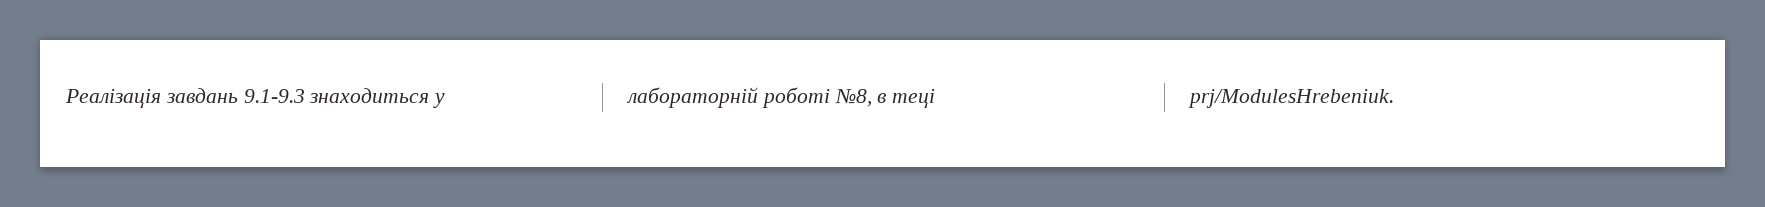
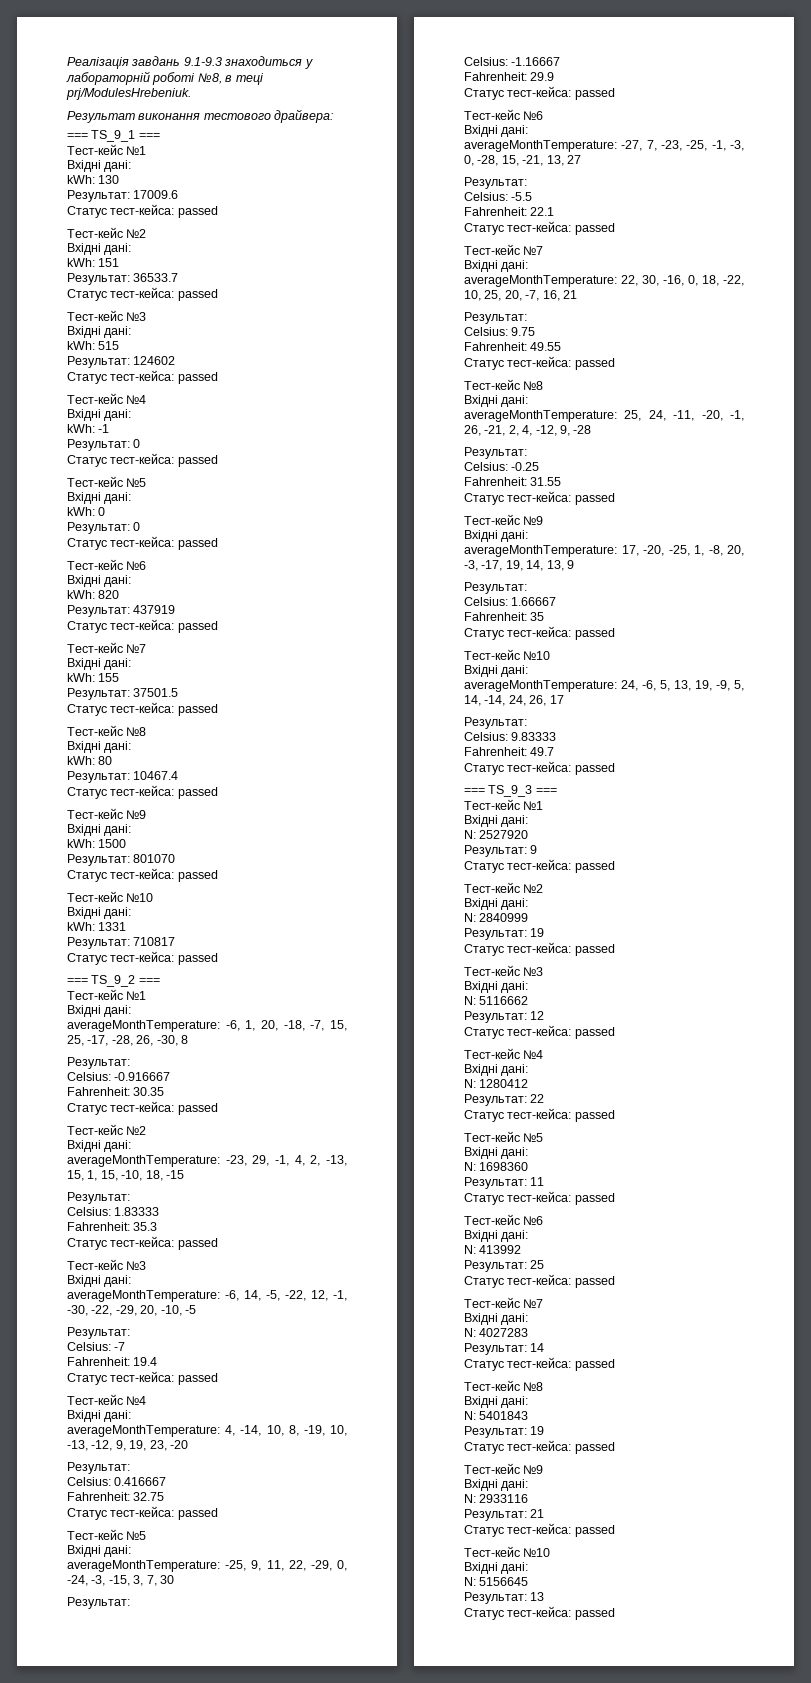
(1394, 98) none -> [67,109,334,123] [67,130,160,142] [67,144,147,155] [67,160,132,172] [67,175,120,184] [67,190,179,202] [67,204,218,218] [67,227,147,238] [67,243,132,255] [67,258,120,267] [67,273,179,285] [67,287,218,301] [67,310,147,321] [67,326,132,338] [67,341,120,350] [67,356,176,368] [67,370,218,384] [67,393,147,404] [67,409,132,421] [67,424,110,433] [67,439,141,451] [67,453,218,467] [67,476,147,487] [67,492,132,504] [67,507,106,516] [67,522,141,534] [67,536,218,550] [67,559,147,570] [67,575,132,587] [67,590,120,599] [67,605,176,617] [67,619,218,633] [67,642,147,653] [67,658,132,670] [67,673,120,682] [67,688,179,700] [67,702,218,716] [67,725,147,736] [67,741,132,753] [67,756,113,765] [67,771,179,783] [67,785,218,799] [67,808,147,819] [67,824,132,836] [67,839,127,848] [67,854,176,866] [67,868,218,882] [67,891,154,902] [67,907,132,919] [67,922,127,931] [67,937,176,949] [67,951,218,965] [67,975,160,987] [67,989,147,1000] [67,1005,132,1017] [67,1020,347,1032] [67,1035,188,1046] [67,1057,130,1069] [67,1072,171,1081] [67,1087,165,1096] [67,1101,218,1115] [67,1124,147,1135] [67,1140,132,1152] [67,1155,347,1167] [67,1170,184,1181] [67,1192,130,1204] [67,1207,160,1216] [67,1222,158,1231] [67,1236,218,1250] [67,1259,147,1270] [67,1275,132,1287] [67,1290,347,1302] [67,1305,196,1316] [67,1327,130,1339] [67,1342,126,1351] [67,1357,158,1366] [67,1371,218,1385] [67,1394,147,1405] [67,1410,132,1422] [67,1425,347,1437] [67,1440,188,1451] [67,1462,130,1474] [67,1477,167,1486] [67,1492,165,1501] [67,1506,218,1520] [67,1529,147,1540] [67,1545,132,1557] [67,1560,347,1572] [67,1575,174,1586] [67,1597,130,1609] [464,57,561,66] [464,72,555,81] [464,86,615,100] [464,109,544,120] [464,125,529,137] [464,140,744,152] [464,155,581,166] [464,177,527,189] [464,192,533,201] [464,207,555,216] [464,221,615,235] [464,244,544,255] [464,260,529,272] [464,275,744,287] [464,290,577,301] [464,312,527,324] [464,327,536,336] [464,342,562,351] [464,356,615,370] [464,379,544,390] [464,395,529,407] [464,410,744,422] [464,425,592,436] [464,447,527,459] [464,462,540,471] [464,477,562,486] [464,491,615,505] [464,514,544,525] [464,530,529,542] [464,545,744,557] [464,560,574,571] [464,582,527,594] [464,597,557,606] [464,612,545,621] [464,626,615,640] [464,649,551,660] [464,665,529,677] [464,680,744,692] [464,695,564,706] [464,717,527,729] [464,732,557,741] [464,747,555,756] [464,761,615,775] [464,785,557,797] [464,799,544,810] [464,815,529,827] [464,830,529,839] [464,845,538,857] [464,859,615,873] [464,882,544,893] [464,898,529,910] [464,913,529,922] [464,928,545,940] [464,942,615,956] [464,965,544,976] [464,981,529,993] [464,996,529,1005] [464,1011,545,1023] [464,1025,615,1039] [464,1048,544,1059] [464,1064,529,1076] [464,1079,529,1088] [464,1094,545,1106] [464,1108,615,1122] [464,1131,544,1142] [464,1147,529,1159] [464,1162,529,1171] [464,1177,545,1189] [464,1191,615,1205] [464,1214,544,1225] [464,1230,529,1242] [464,1245,522,1254] [464,1260,545,1272] [464,1274,615,1288] [464,1297,544,1308] [464,1313,529,1325] [464,1328,529,1337] [464,1343,545,1355] [464,1357,615,1371] [464,1380,544,1391] [464,1396,529,1408] [464,1411,529,1420] [464,1426,545,1438] [464,1440,615,1454] [464,1463,544,1474] [464,1479,529,1491] [464,1494,529,1503] [464,1509,545,1521] [464,1523,615,1537] [464,1546,551,1557] [464,1562,529,1574] [464,1577,529,1586] [464,1592,545,1604] [464,1606,615,1620] // Результат виконання тестового драйвера: // === TS_9_1 === // Тест-кейс №1 // Вхідні дані: // kWh: 130 // Результат: 17009.6 // Статус тест-кейса: passed // Тест-кейс №2 // Вхідні дані: // kWh: 151 // Результат: 36533.7 // Статус тест-кейса: passed // Тест-кейс №3 // Вхідні дані: // kWh: 515 // Результат: 124602 // Статус тест-кейса: passed // Тест-кейс №4 // Вхідні дані: // kWh: -1 // Результат: 0 // Статус тест-кейса: passed // Тест-кейс №5 // Вхідні дані: // kWh: 0 // Результат: 0 // Статус тест-кейса: passed // Тест-кейс №6 // Вхідні дані: // kWh: 820 // Результат: 437919 // Статус тест-кейса: passed // Тест-кейс №7 // Вхідні дані: // kWh: 155 // Результат: 37501.5 // Статус тест-кейса: passed // Тест-кейс №8 // Вхідні дані: // kWh: 80 // Результат: 10467.4 // Статус тест-кейса: passed // Тест-кейс №9 // Вхідні дані: // kWh: 1500 // Результат: 801070 // Статус тест-кейса: passed // Тест-кейс №10 // Вхідні дані: // kWh: 1331 // Результат: 710817 // Статус тест-кейса: passed // === TS_9_2 === // Тест-кейс №1 // Вхідні дані: // averageMonthTemperature: -6, 1, 20, -18, -7, 15, 25, -17, -28, 26, -30, 8 // Результат: // Celsius: -0.916667 // Fahrenheit: 30.35 // Статус тест-кейса: passed // Тест-кейс №2 // Вхідні дані: // averageMonthTemperature: -23, 29, -1, 4, 2, -13, 15, 1, 15, -10, 18, -15 // Результат: // Celsius: 1.83333 // Fahrenheit: 35.3 // Статус тест-кейса: passed // Тест-кейс №3 // Вхідні дані: // averageMonthTemperature: -6, 14, -5, -22, 12, -1, -30, -22, -29, 20, -10, -5 // Результат: // Celsius: -7 // Fahrenheit: 19.4 // Статус тест-кейса: passed // Тест-кейс №4 // Вхідні дані: // averageMonthTemperature: 4, -14, 10, 8, -19, 10, -13, -12, 9, 19, 23, -20 // Результат: // Celsius: 0.416667 // Fahrenheit: 32.75 // Статус тест-кейса: passed // Тест-кейс №5 // Вхідні дані: // averageMonthTemperature: -25, 9, 11, 22, -29, 0, -24, -3, -15, 3, 7, 30 // Результат: // Celsius: -1.16667 // Fahrenheit: 29.9 // Статус тест-кейса: passed // Тест-кейс №6 // Вхідні дані: // averageMonthTemperature: -27, 7, -23, -25, -1, -3, 0, -28, 15, -21, 13, 27 // Результат: // Celsius: -5.5 // Fahrenheit: 22.1 // Статус тест-кейса: passed // Тест-кейс №7 // Вхідні дані: // averageMonthTemperature: 22, 30, -16, 0, 18, -22, 10, 25, 20, -7, 16, 21 // Результат: // Celsius: 9.75 // Fahrenheit: 49.55 // Статус тест-кейса: passed // Тест-кейс №8 // Вхідні дані: // averageMonthTemperature: 25, 24, -11, -20, -1, 26, -21, 2, 4, -12, 9, -28 // Результат: // Celsius: -0.25 // Fahrenheit: 31.55 // Статус тест-кейса: passed // Тест-кейс №9 // Вхідні дані: // averageMonthTemperature: 17, -20, -25, 1, -8, 20, -3, -17, 19, 14, 13, 9 // Результат: // Celsius: 1.66667 // Fahrenheit: 35 // Статус тест-кейса: passed // Тест-кейс №10 // Вхідні дані: // averageMonthTemperature: 24, -6, 5, 13, 19, -9, 5, 14, -14, 24, 26, 17 // Результат: // Celsius: 9.83333 // Fahrenheit: 49.7 // Статус тест-кейса: passed // === TS_9_3 === // Тест-кейс №1 // Вхідні дані: // N: 2527920 // Результат: 9 // Статус тест-кейса: passed // Тест-кейс №2 // Вхідні дані: // N: 2840999 // Результат: 19 // Статус тест-кейса: passed // Тест-кейс №3 // Вхідні дані: // N: 5116662 // Результат: 12 // Статус тест-кейса: passed // Тест-кейс №4 // Вхідні дані: // N: 1280412 // Результат: 22 // Статус тест-кейса: passed // Тест-кейс №5 // Вхідні дані: // N: 1698360 // Результат: 11 // Статус тест-кейса: passed // Тест-кейс №6 // Вхідні дані: // N: 413992 // Результат: 25 // Статус тест-кейса: passed // Тест-кейс №7 // Вхідні дані: // N: 4027283 // Результат: 14 // Статус тест-кейса: passed // Тест-кейс №8 // Вхідні дані: // N: 5401843 // Результат: 19 // Статус тест-кейса: passed // Тест-кейс №9 // Вхідні дані: // N: 2933116 // Результат: 21 // Статус тест-кейса: passed // Тест-кейс №10 // Вхідні дані: // N: 5156645 // Результат: 13 // Статус тест-кейса: passed

